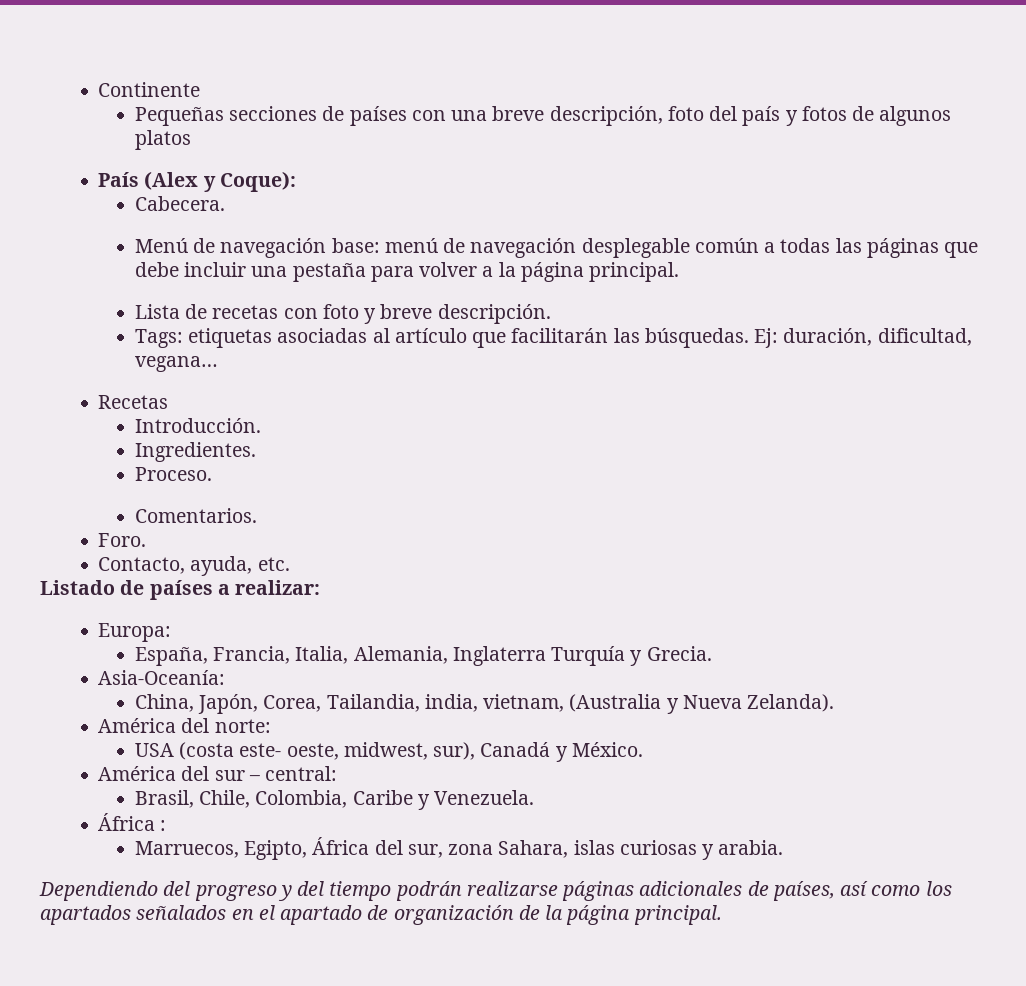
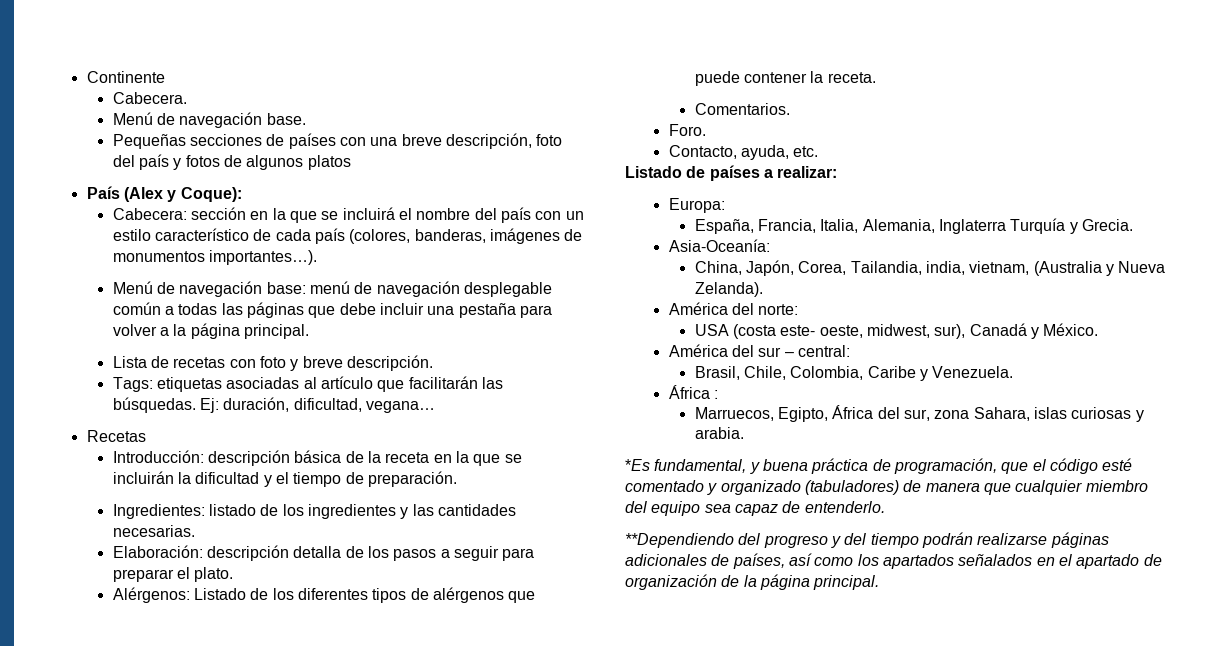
(201, 89) none -> [112,92,187,104] [112,112,306,128] // Cabecera. // Menú de navegación base.
[134,196,225,211] Cabecera. -> [112,207,584,223] [112,228,583,244] [112,250,318,265] Cabecera: sección en la que se incluirá el nombre del país con un estilo característico de cada país (colores, banderas, imágenes de monumentos importantes…).
[134,418,261,433] [134,442,256,462] [134,467,212,481] Introducción. // Ingredientes. // Proceso. -> [112,450,522,466] [112,471,458,487] [112,504,517,519] [112,525,195,537] [112,545,535,561] [112,567,234,582] [112,587,536,603] [694,71,876,86] Introducción: descripción básica de la receta en la que se incluirán la dificultad y el tiempo de preparación. // Ingredientes: listado de los ingredientes y las cantidades necesarias. // Elaboración: descripción detalla de los pasos a seguir para preparar el plato. // Alérgenos: Listado de los diferentes tipos de alérgenos que puede contener la receta.
[39,881,158,901] Dependiendo -> [625,458,1133,474] [625,480,1148,495] [625,501,885,516] [625,533,734,548] *Es fundamental, y buena práctica de programación, que el código esté comentado y organizado (tabuladores) de manera que cualquier miembro del equipo sea capaz de entenderlo. // **Dependiendo

